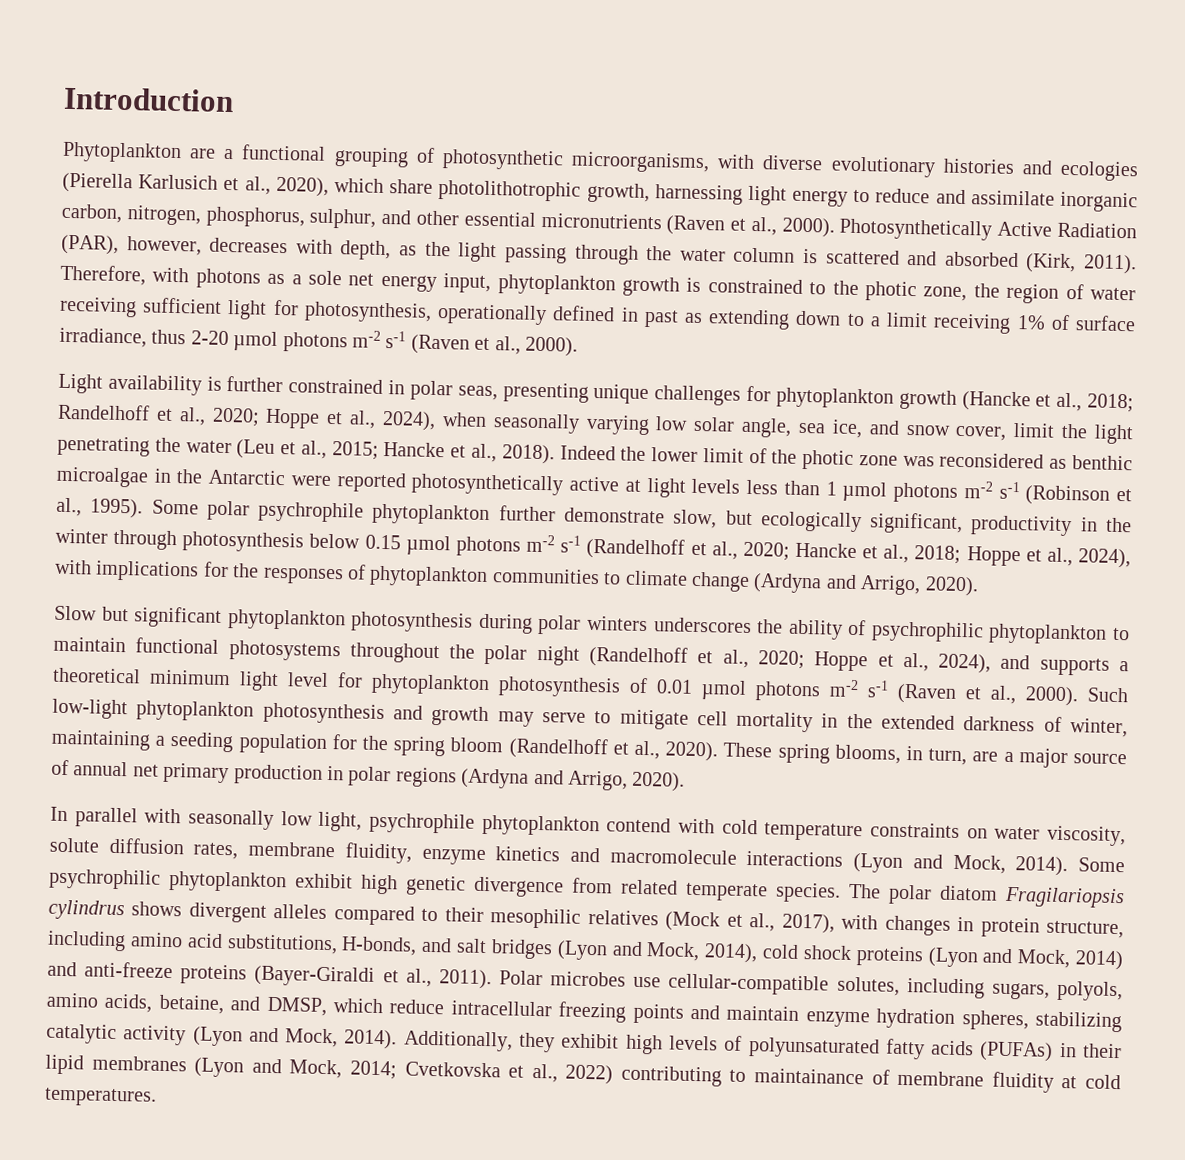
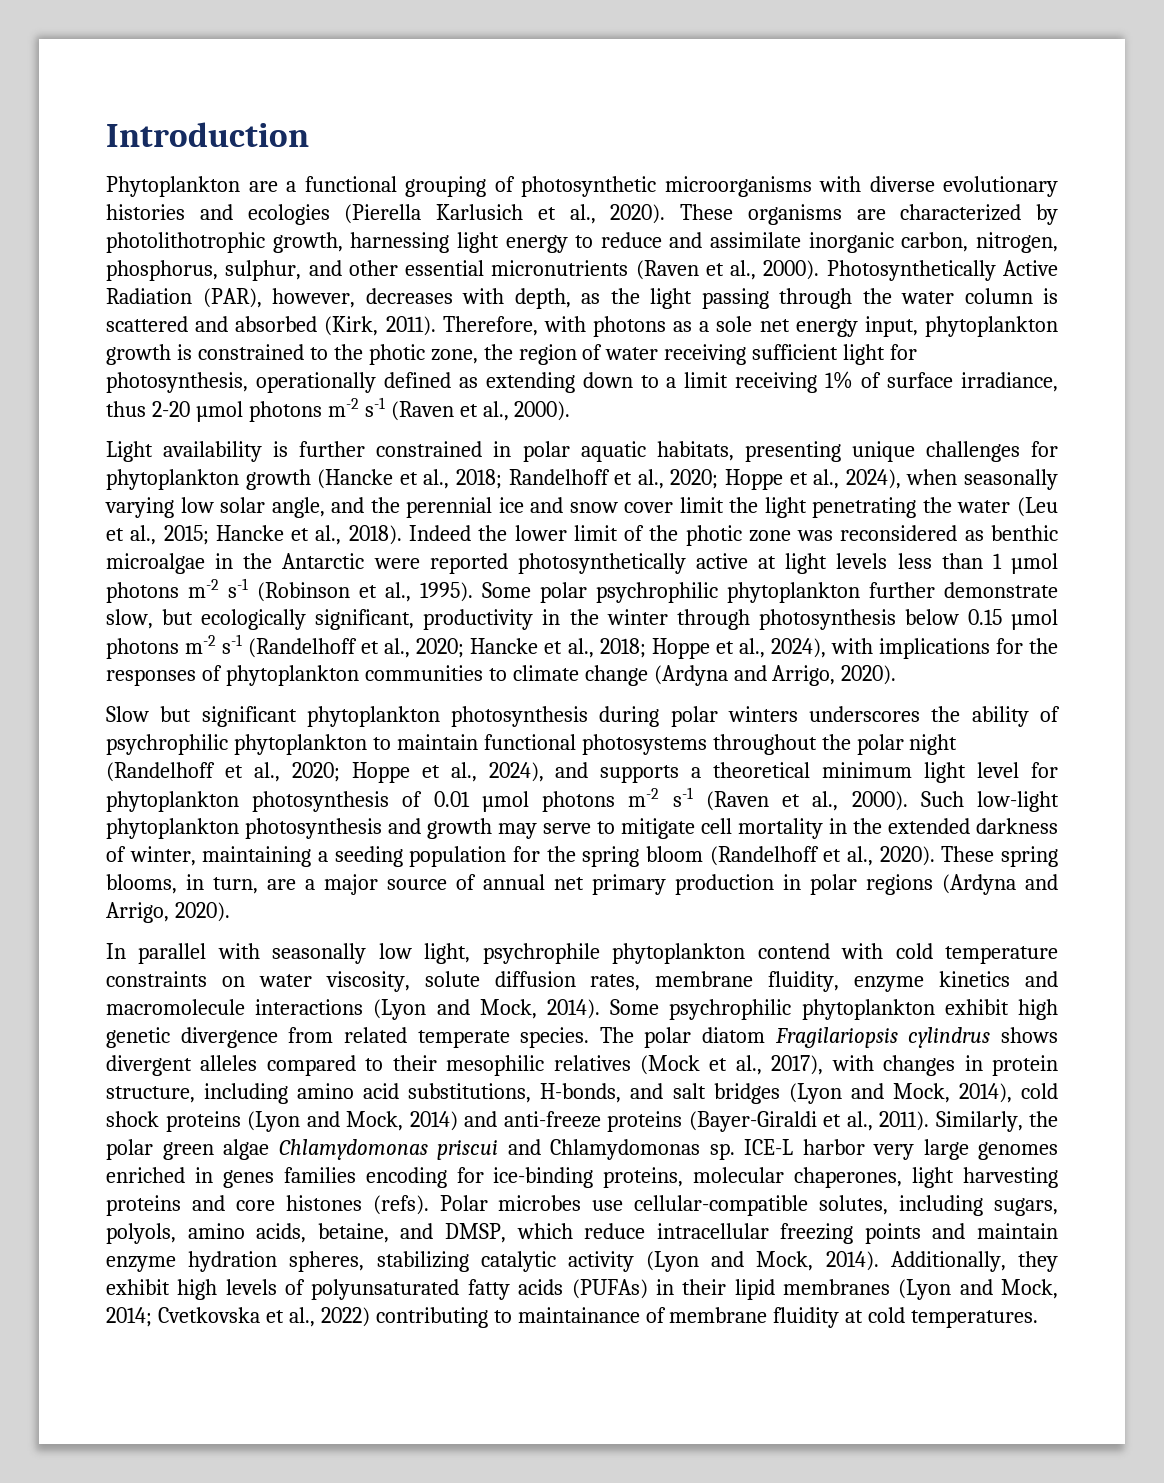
[571,151,711,174] microorganisms, -> [664,176,812,197] microorganisms
[275,176,434,197] 2020), which share -> [610,204,1058,225] 2020). These organisms are characterized by
[620,307,679,328] in past -> (451, 380) none
[457,385,498,401] seas, -> [580,441,734,462] aquatic habitats,
[798,419,863,439] sea ice, -> [331,497,524,518] and the perennial ice
[955,425,1007,441] cover, -> [624,502,674,513] cover
[258,501,365,523] psychrophile -> [596,582,718,603] psychrophilic
(492, 979) none -> [935,1111,1058,1132] [106,1139,1058,1160] [106,1167,1058,1188] [106,1195,429,1216] Similarly, the polar green algae Chlamydomonas priscui and Chlamydomonas sp. ICE-L harbor very large genomes enriched in genes families encoding for ice-binding proteins, molecular chaperones, light harvesting proteins and core histones (refs).

